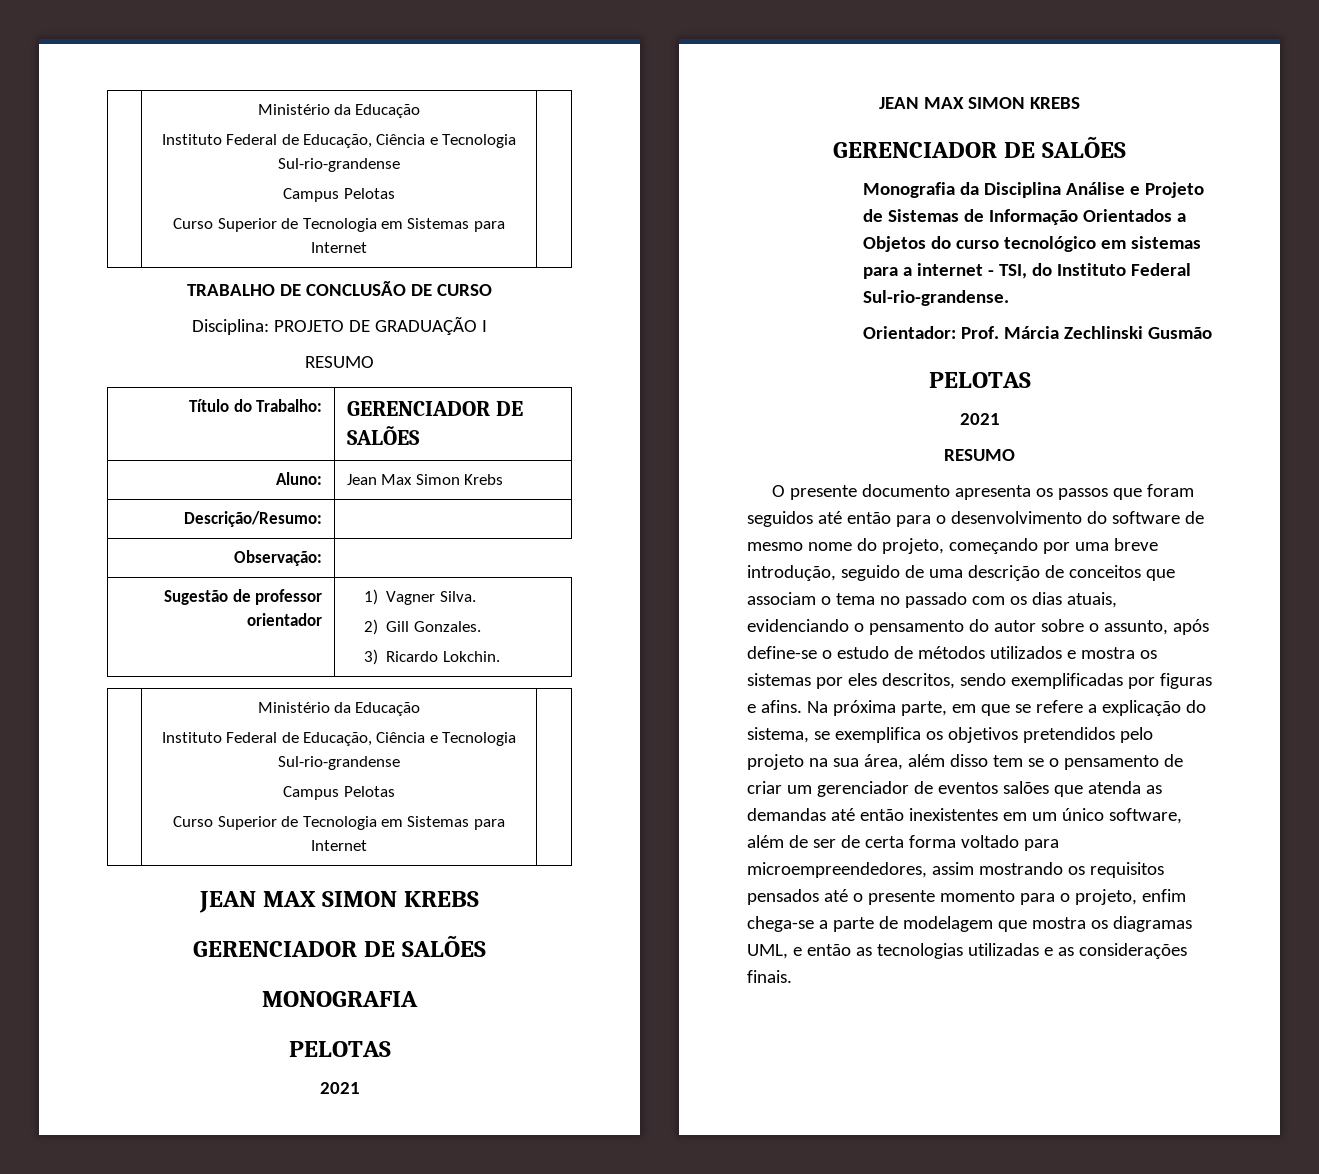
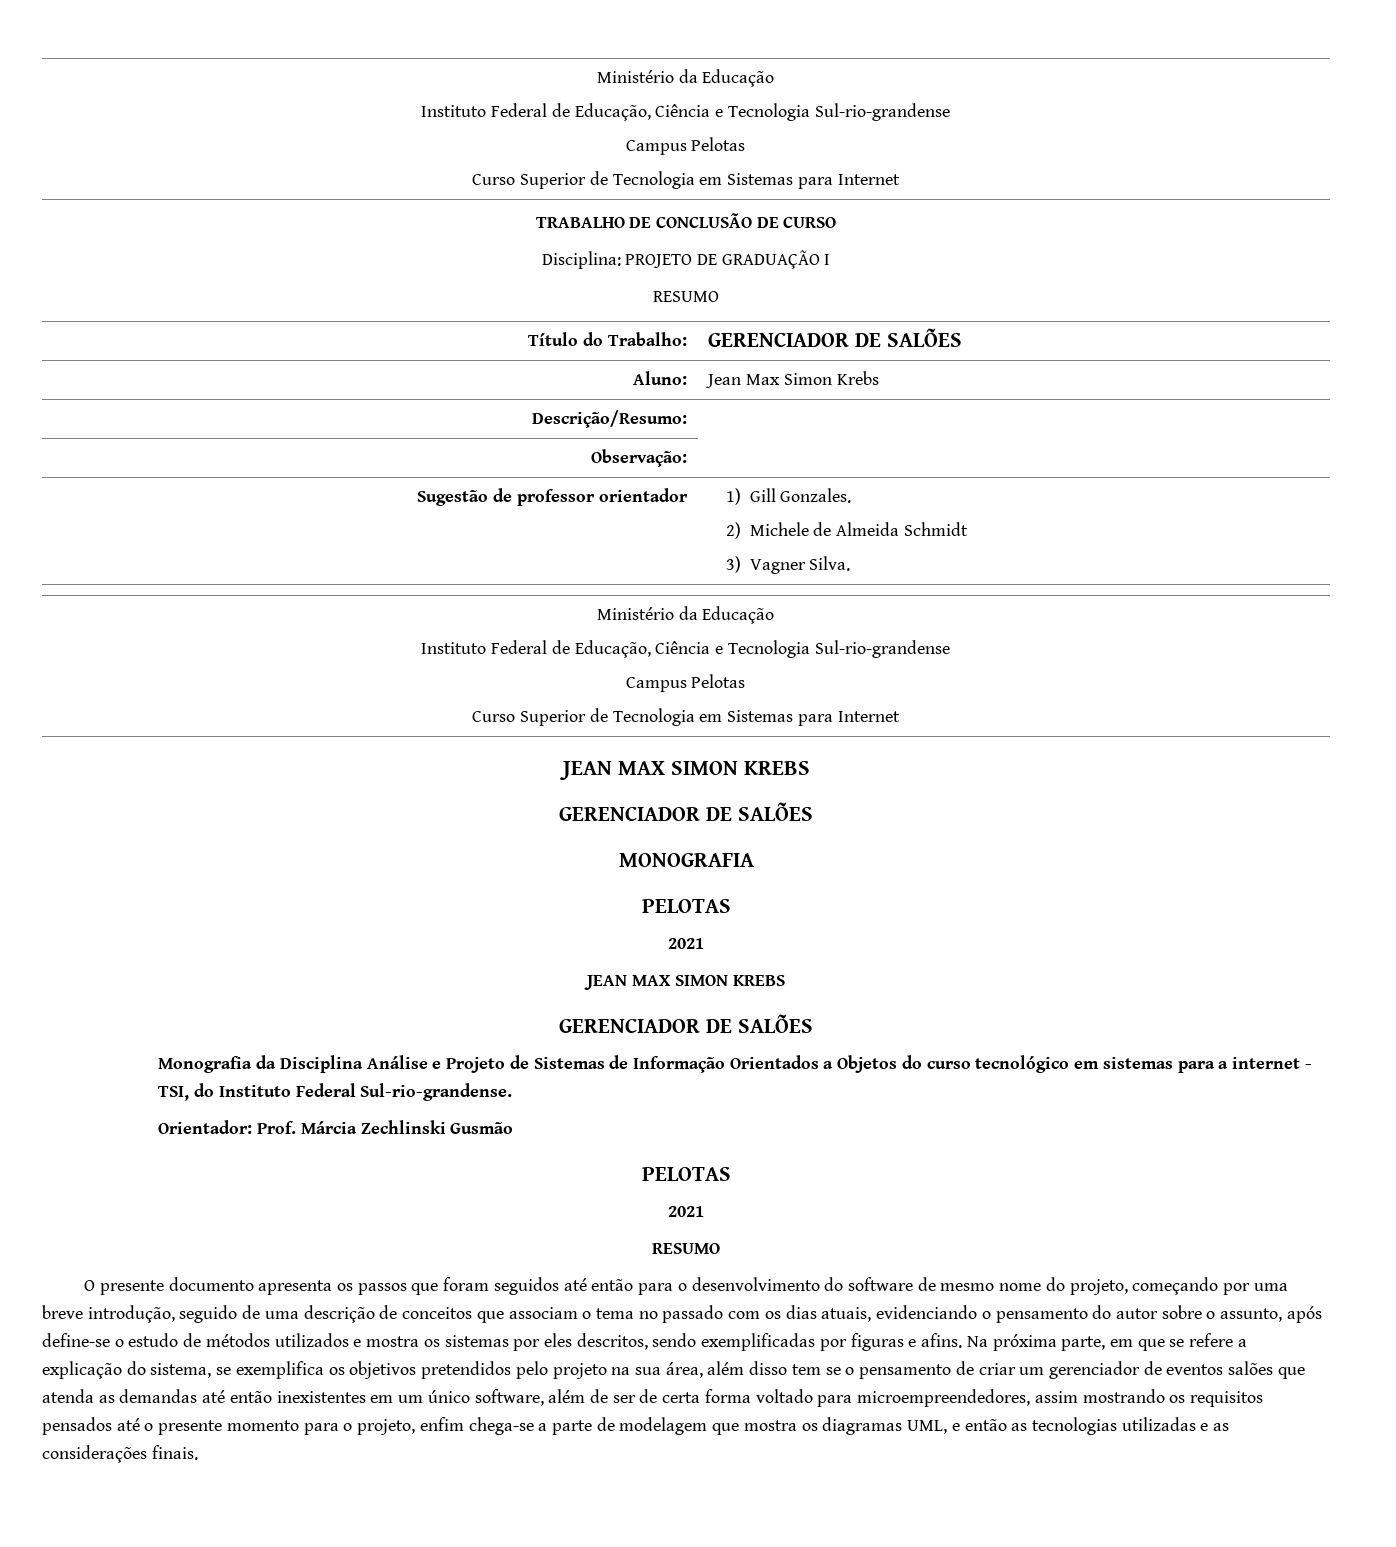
[386,591,476,605] [364,619,379,635] Vagner Silva. // 2) -> (741, 496) none
[364,649,500,665] 3) Ricardo Lokchin. -> [725,522,968,539] [725,556,851,574] 2) Michele de Almeida Schmidt // 3) Vagner Silva.

